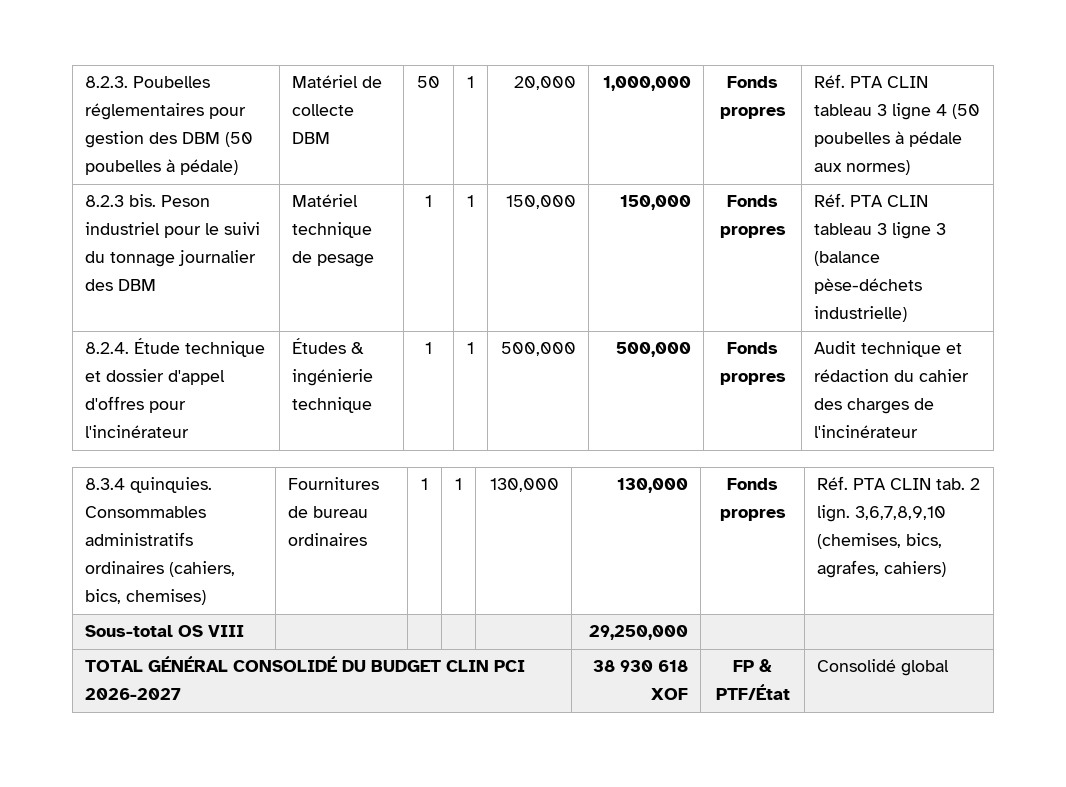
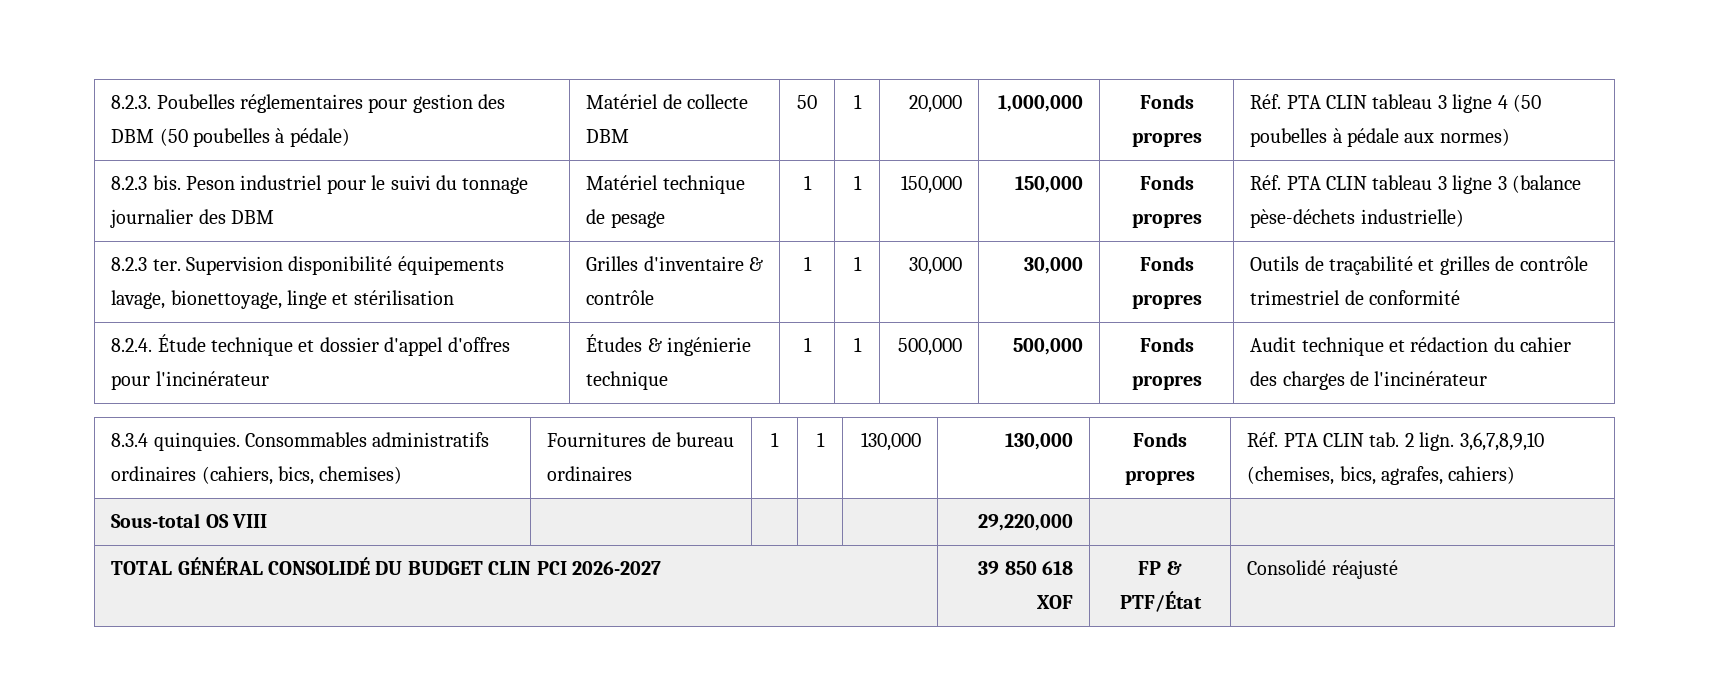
(907, 314) none -> [111,256,504,275] [111,290,454,309] [586,256,763,271] [586,290,655,305] [803,256,812,271] [853,256,862,271] [908,257,962,275] [1023,257,1083,274] [1139,256,1194,271] [1131,294,1202,309] [1250,256,1588,275] [1250,290,1460,305] // 8.2.3 ter. Supervision disponibilité équipements lavage, bionettoyage, linge et stérilisation | Grilles d'inventaire & contrôle | 1 | 1 | 30,000 | 30,000 | Fonds propres | Outils de traçabilité et grilles de contrôle trimestriel de conformité
[589,625,689,640] 29,250,000 -> [977,514,1073,531] 29,220,000
[593,660,654,672] 38 930 -> [978,561,1037,575] 39 850
[900,660,949,676] global -> [1331,560,1398,579] réajusté

